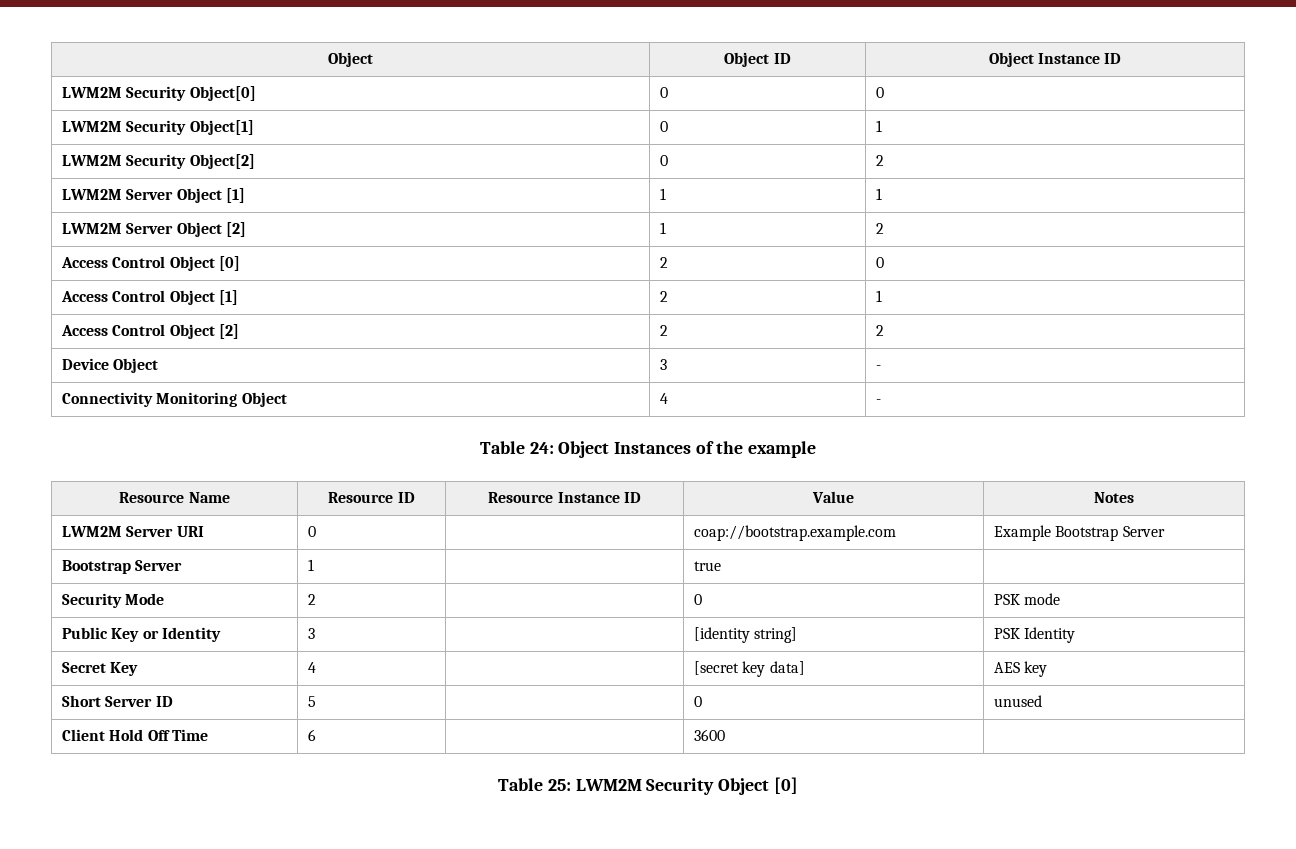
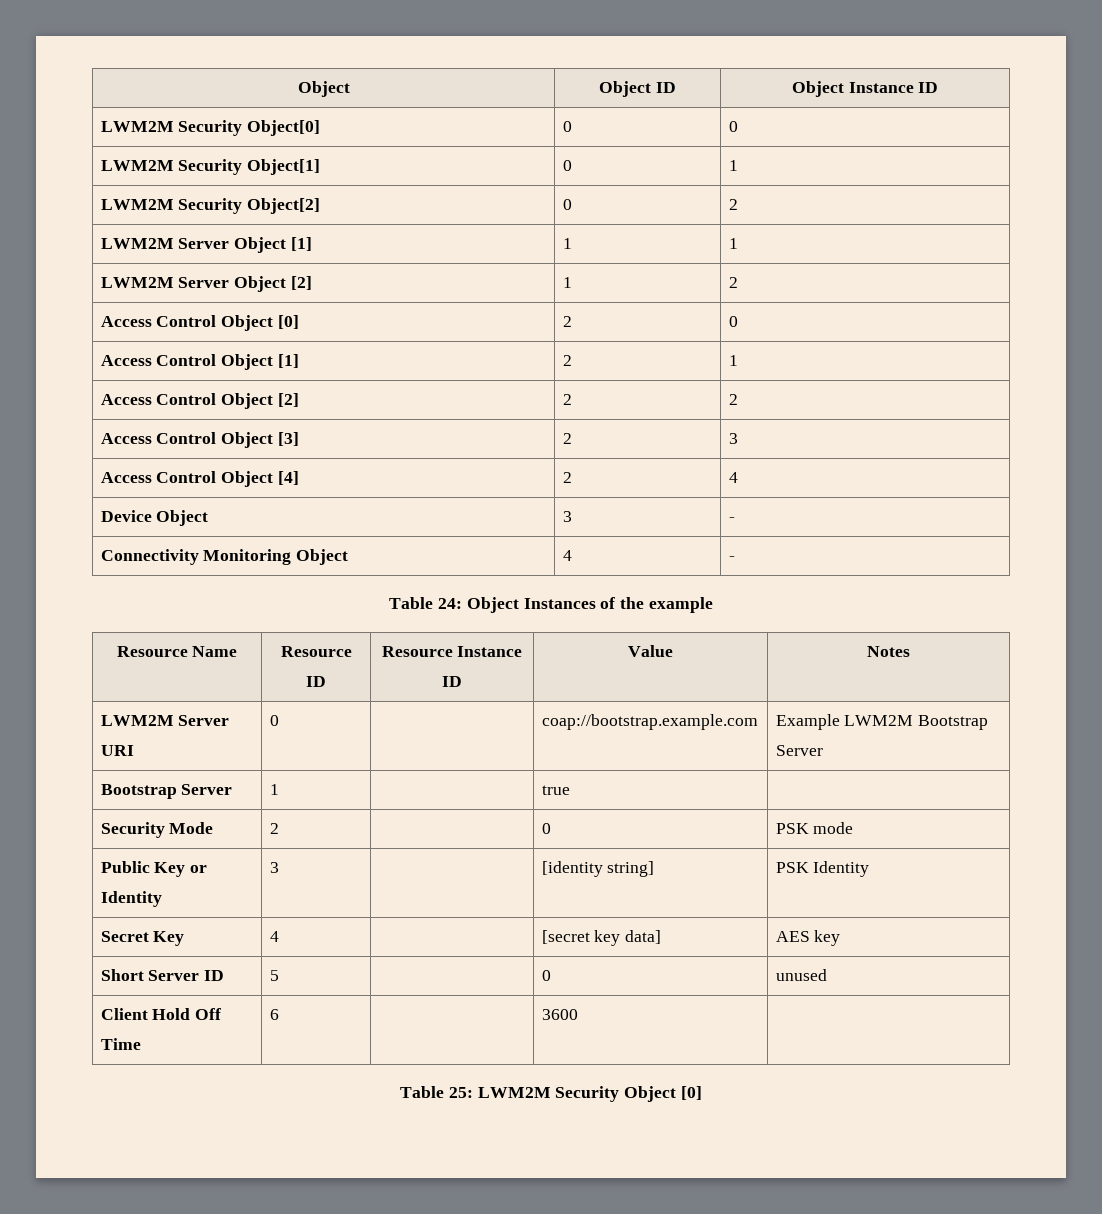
(885, 330) none -> [100,432,299,448] [562,433,572,444] [728,433,738,444] [100,471,299,487] [562,472,572,483] [728,472,738,483] // Access Control Object [3] | 2 | 3 // Access Control Object [4] | 2 | 4
(1052, 533) none -> [844,715,914,726] LWM2M

